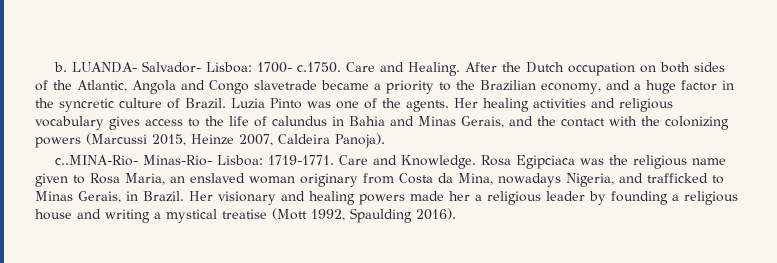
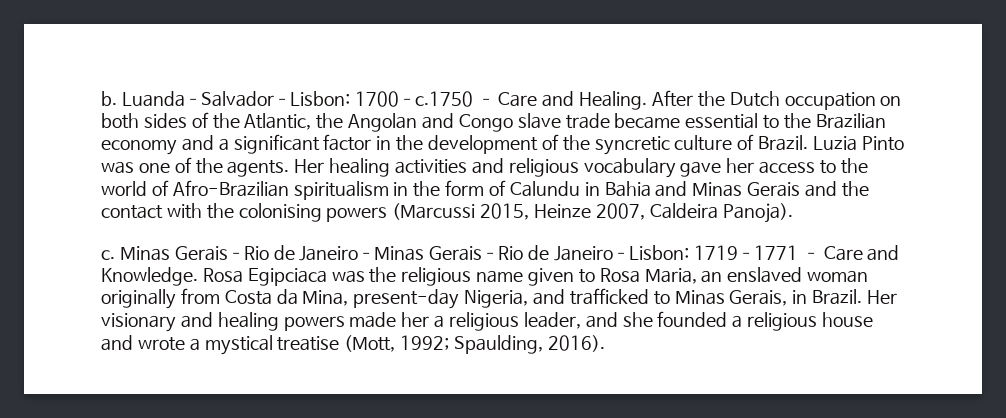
[72,61,342,73] LUANDA- Salvador- Lisboa: 1700- c.1750. -> [121,91,494,107] Luanda–Salvador–Lisbon: 1700–c.1750 –
[132,80,434,94] Angola and Congo slavetrade became a priority -> [316,113,759,132] the Angolan and Congo slave trade became essential
[541,83,601,94] economy, -> [101,140,177,155] economy
[645,80,676,94] huge -> [233,134,320,154] significant
(54, 103) none -> [427,134,590,154] development of the
[109,116,140,130] gives -> [680,158,755,177] gave her
[229,116,327,127] life of calundus -> [101,180,580,200] world of Afro-Brazilian spiritualism in the form of Calundu
[461,116,504,128] Gerais, -> [747,182,801,197] Gerais
[665,116,729,130] colonizing -> [238,203,322,222] colonising
[55,155,335,166] c..MINA-Rio- Minas-Rio- Lisboa: 1719-1771. -> [101,245,819,261] c. Minas Gerais–Rio de Janeiro–Minas Gerais–Rio de Janeiro–Lisbon: 1719–1771 –
[300,173,358,187] originary -> [101,289,176,309] originally
[498,173,561,187] nowadays -> [353,289,460,309] present-day
[546,191,668,205] leader by founding -> [523,311,728,329] leader, and she founded
[105,209,150,223] writing -> [137,337,185,351] wrote
[272,208,412,223] (Mott 1992, Spaulding -> [344,335,544,354] (Mott, 1992; Spaulding,

